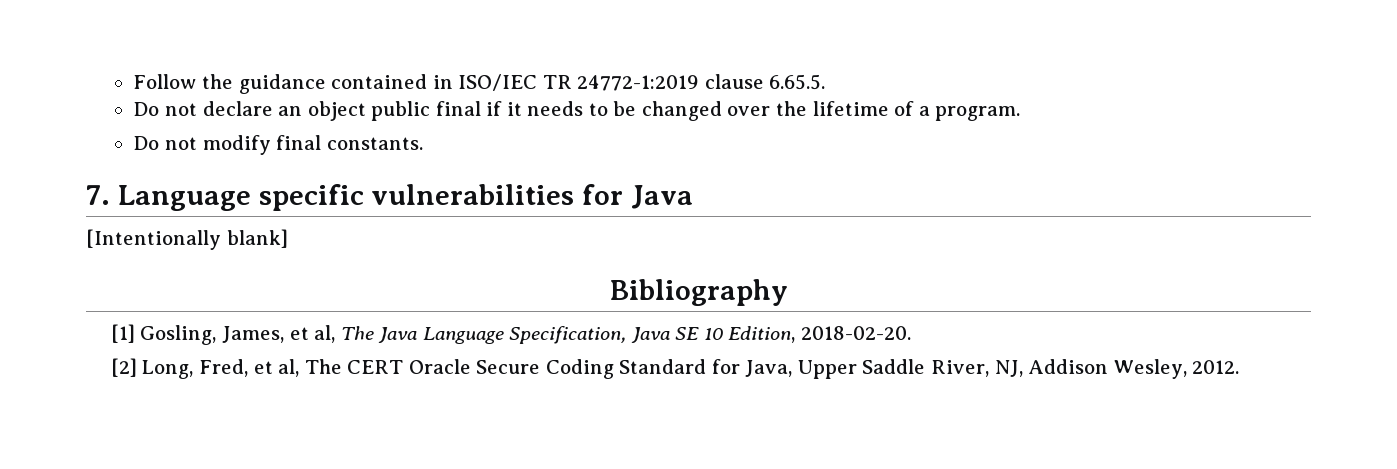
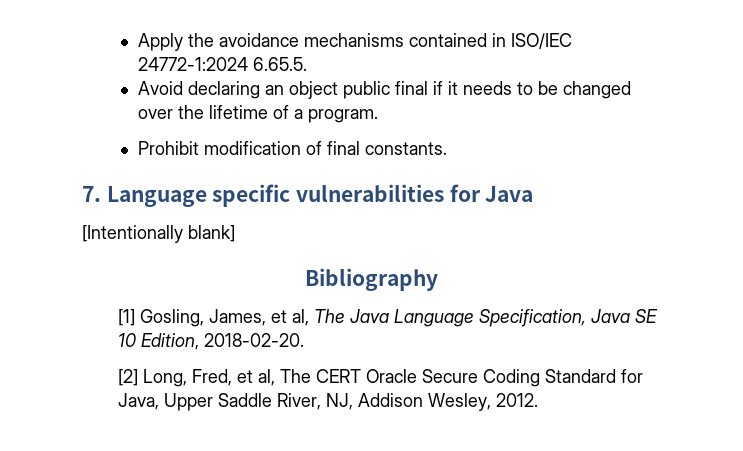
[133,74,826,94] [133,101,273,116] Follow the guidance contained in ISO/IEC TR 24772-1:2019 clause 6.65.5. // Do not declare -> [137,33,572,51] [137,57,307,71] [137,81,260,99] Apply the avoidance mechanisms contained in ISO/IEC 24772-1:2024 6.65.5. // Avoid declaring
[133,135,271,155] Do not modify -> [137,141,322,155] Prohibit modification of

